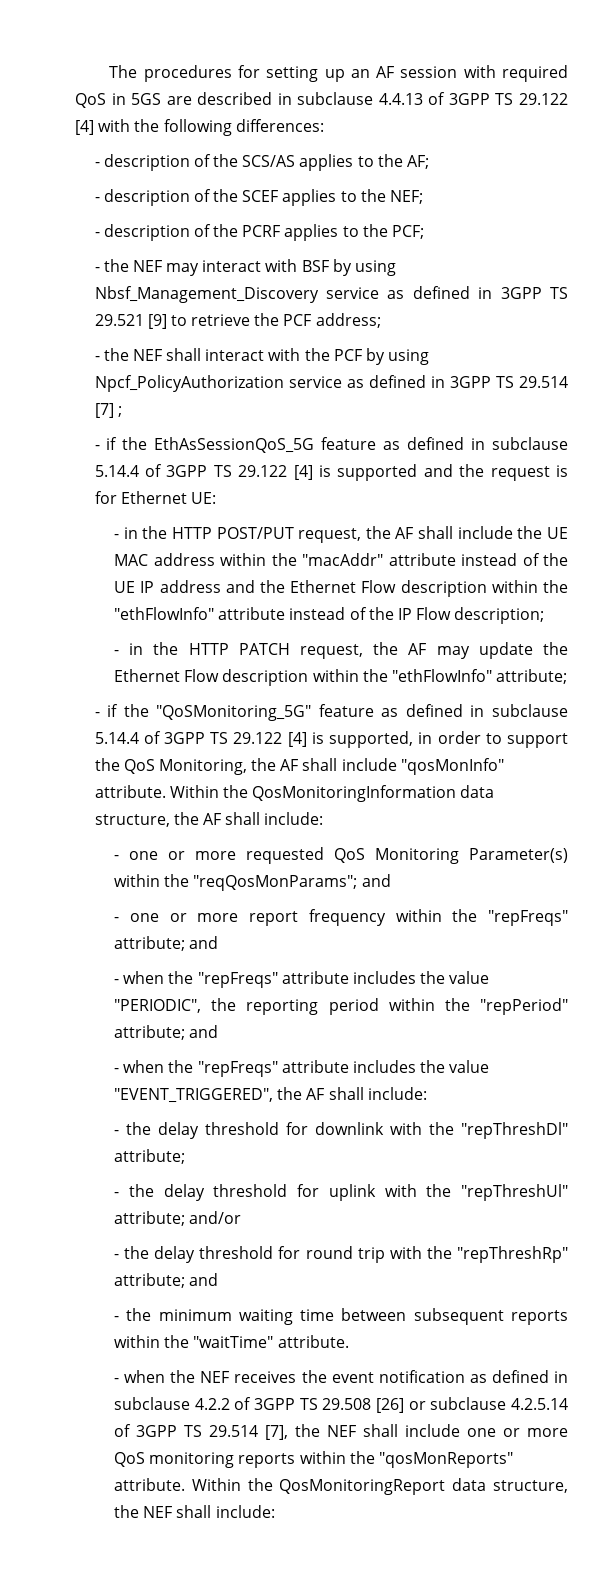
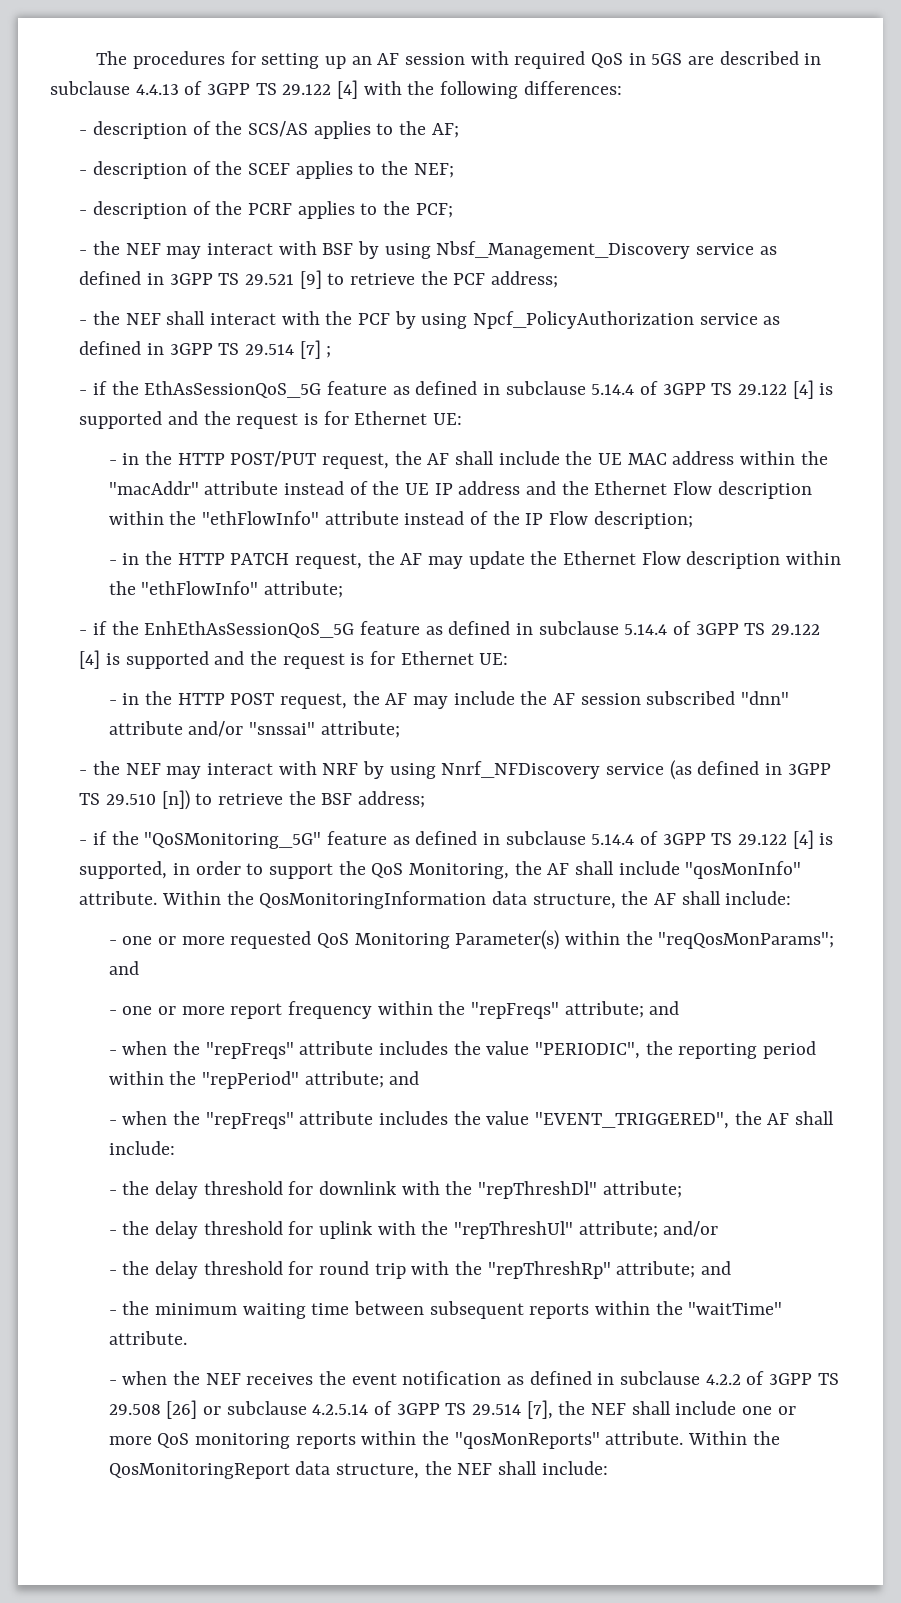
(568, 676) none -> [79,621,821,638] [79,650,509,669] [108,691,790,709] [108,721,400,738] [79,760,831,780] [79,790,426,810] // - if the EnhEthAsSessionQoS_5G feature as defined in subclause 5.14.4 of 3GPP TS 29.122 [4] is supported and the request is for Ethernet UE: // - in the HTTP POST request, the AF may include the AF session subscribed "dnn" attribute and/or "snssai" attribute; // - the NEF may interact with NRF by using Nnrf_NFDiscovery service (as defined in 3GPP TS 29.510 [n]) to retrieve the BSF address;

